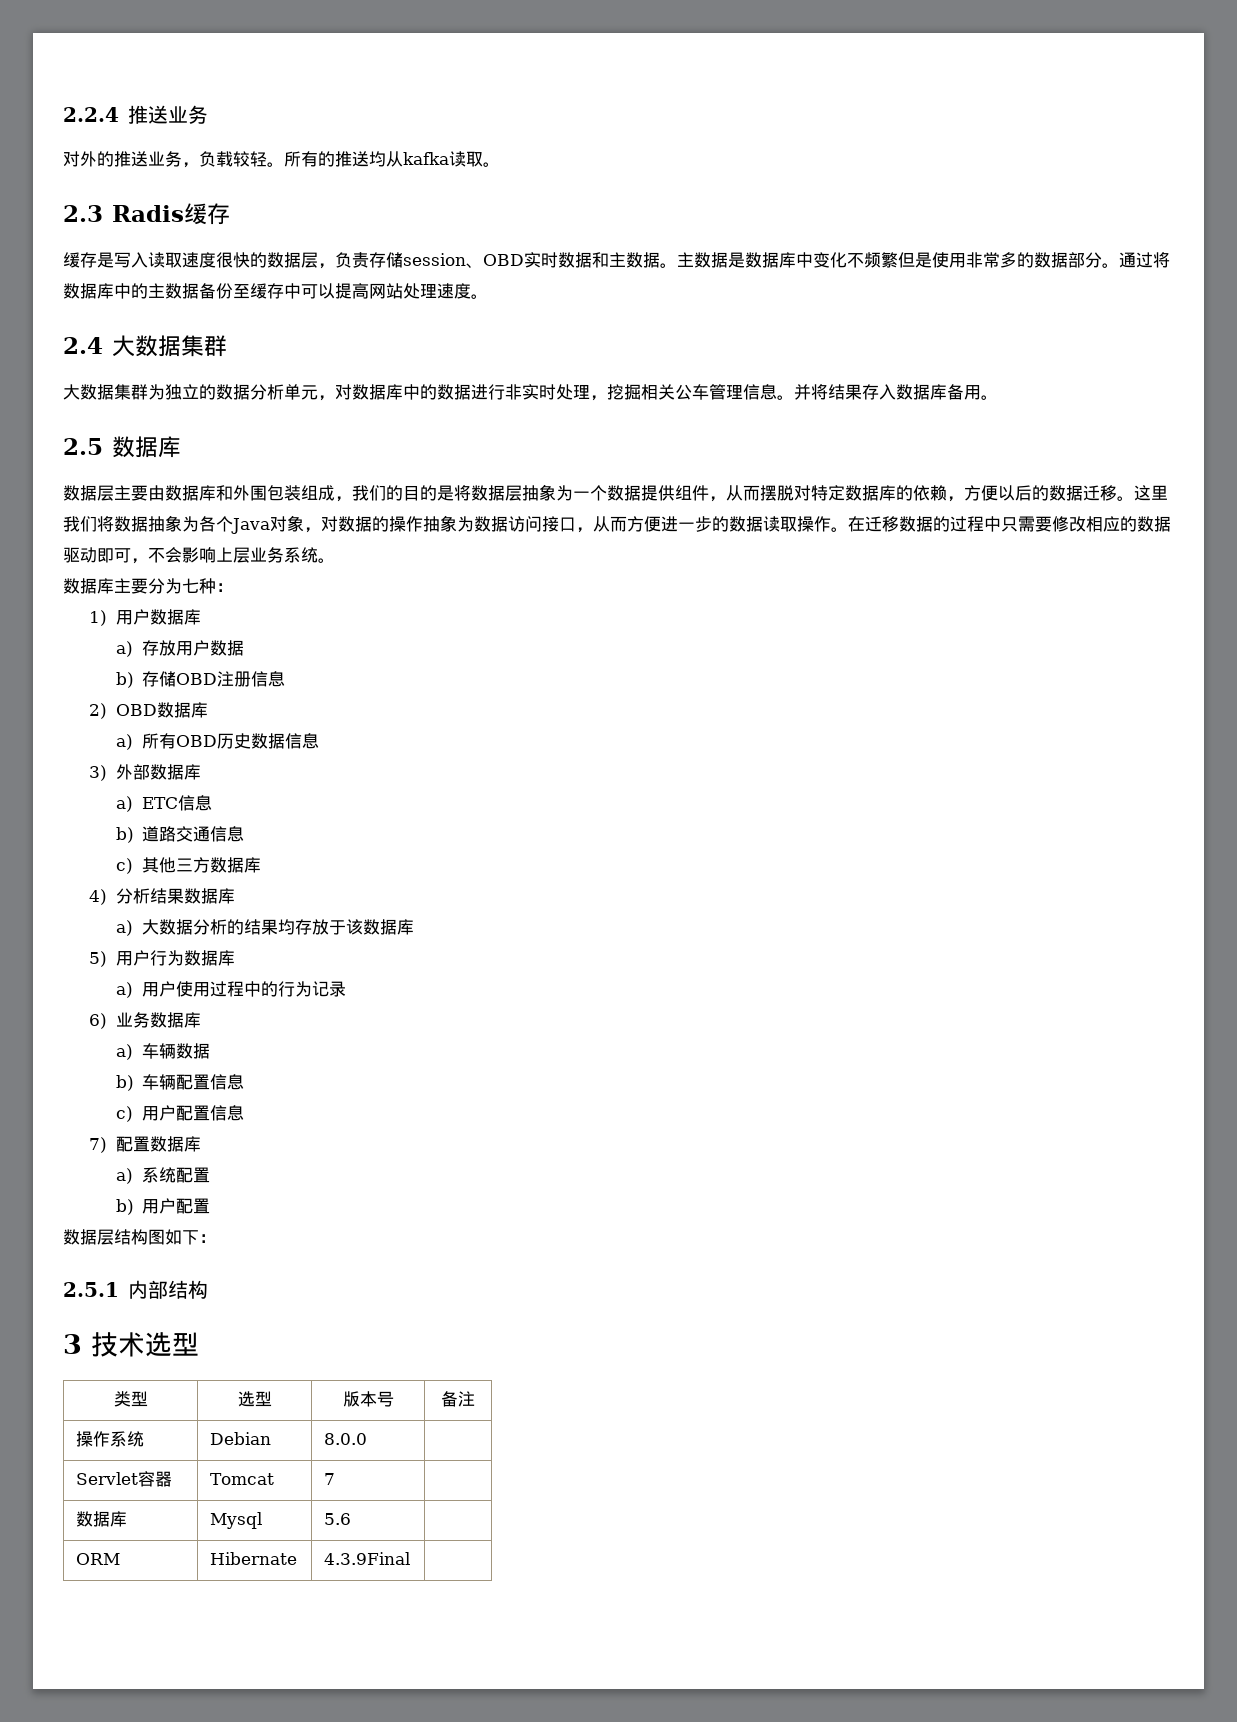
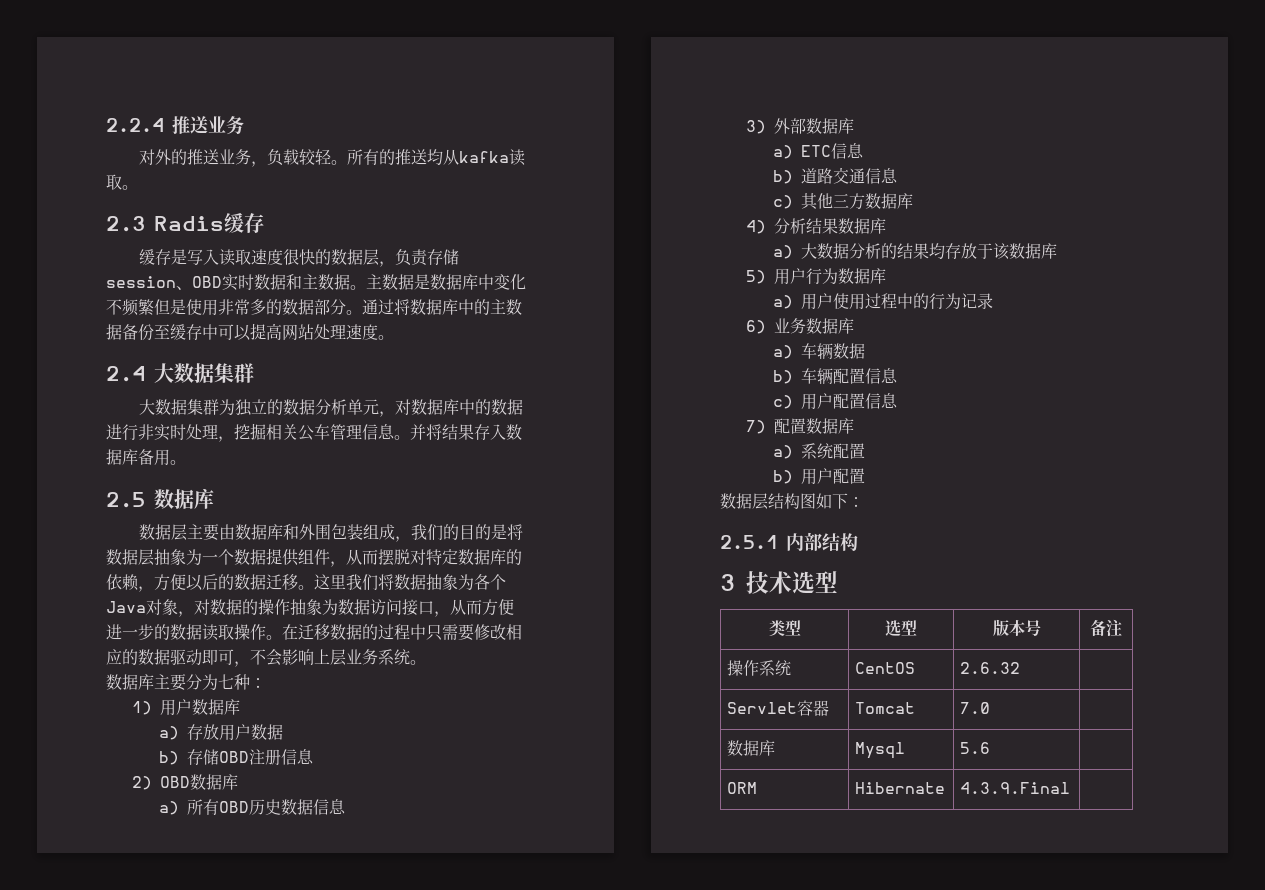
[210,1432,272,1445] [324,1433,368,1445] Debian | 8.0.0 -> [855,662,916,674] [960,662,1021,674] CentOS | 2.6.32
[324,1473,336,1485] 7 -> [960,702,991,714] 7.0
[324,1552,411,1565] 4.3.9Final -> [960,782,1071,794] 4.3.9.Final

